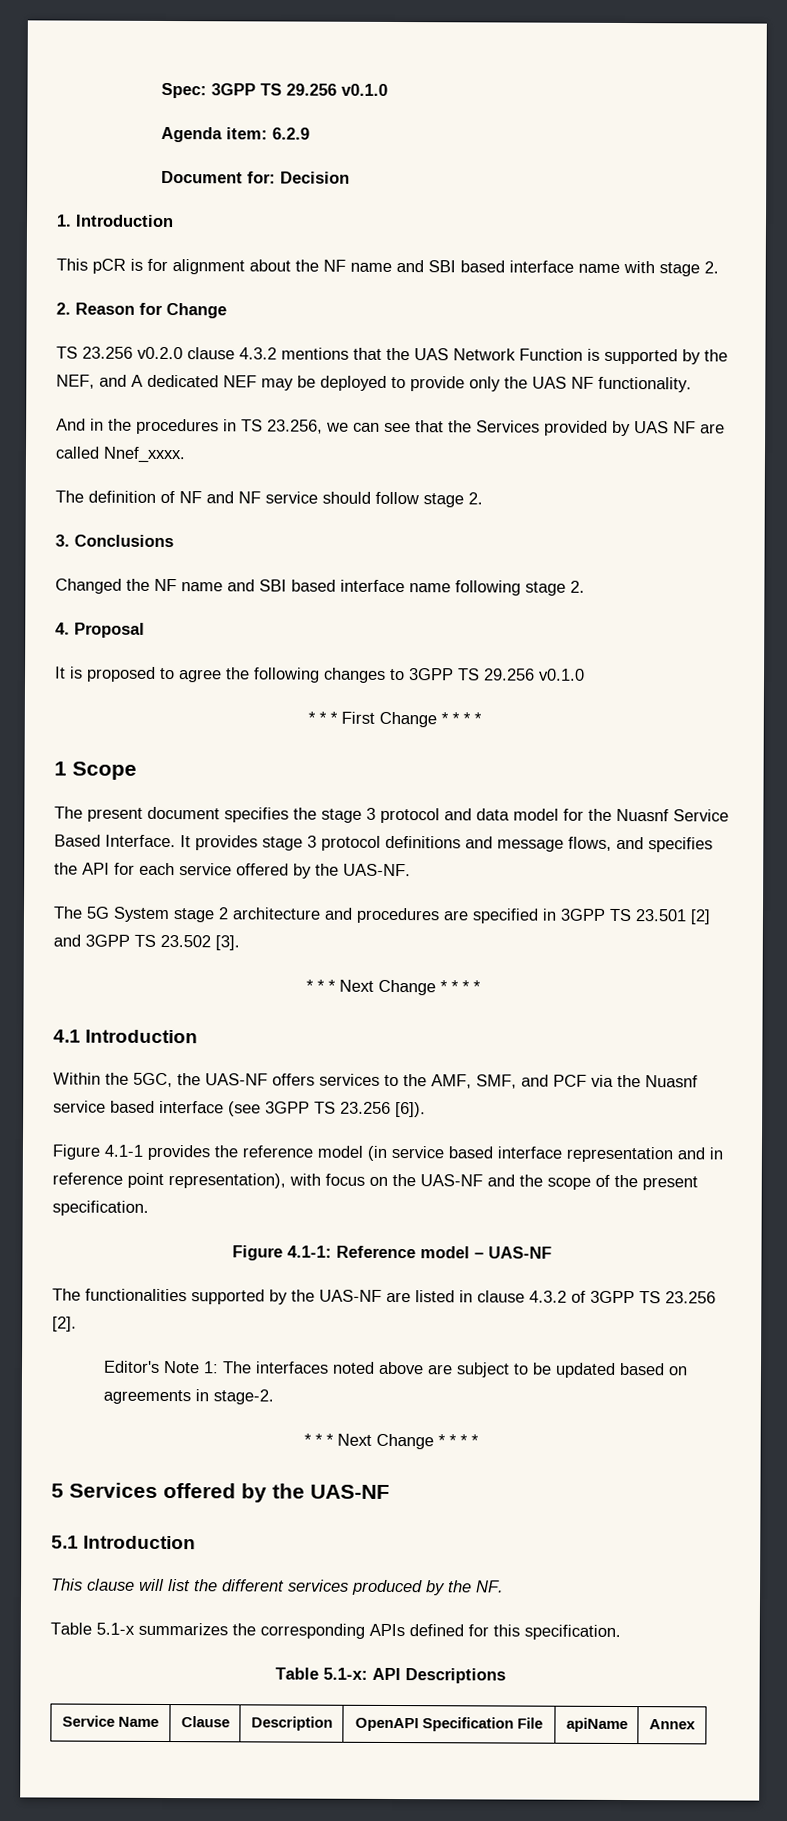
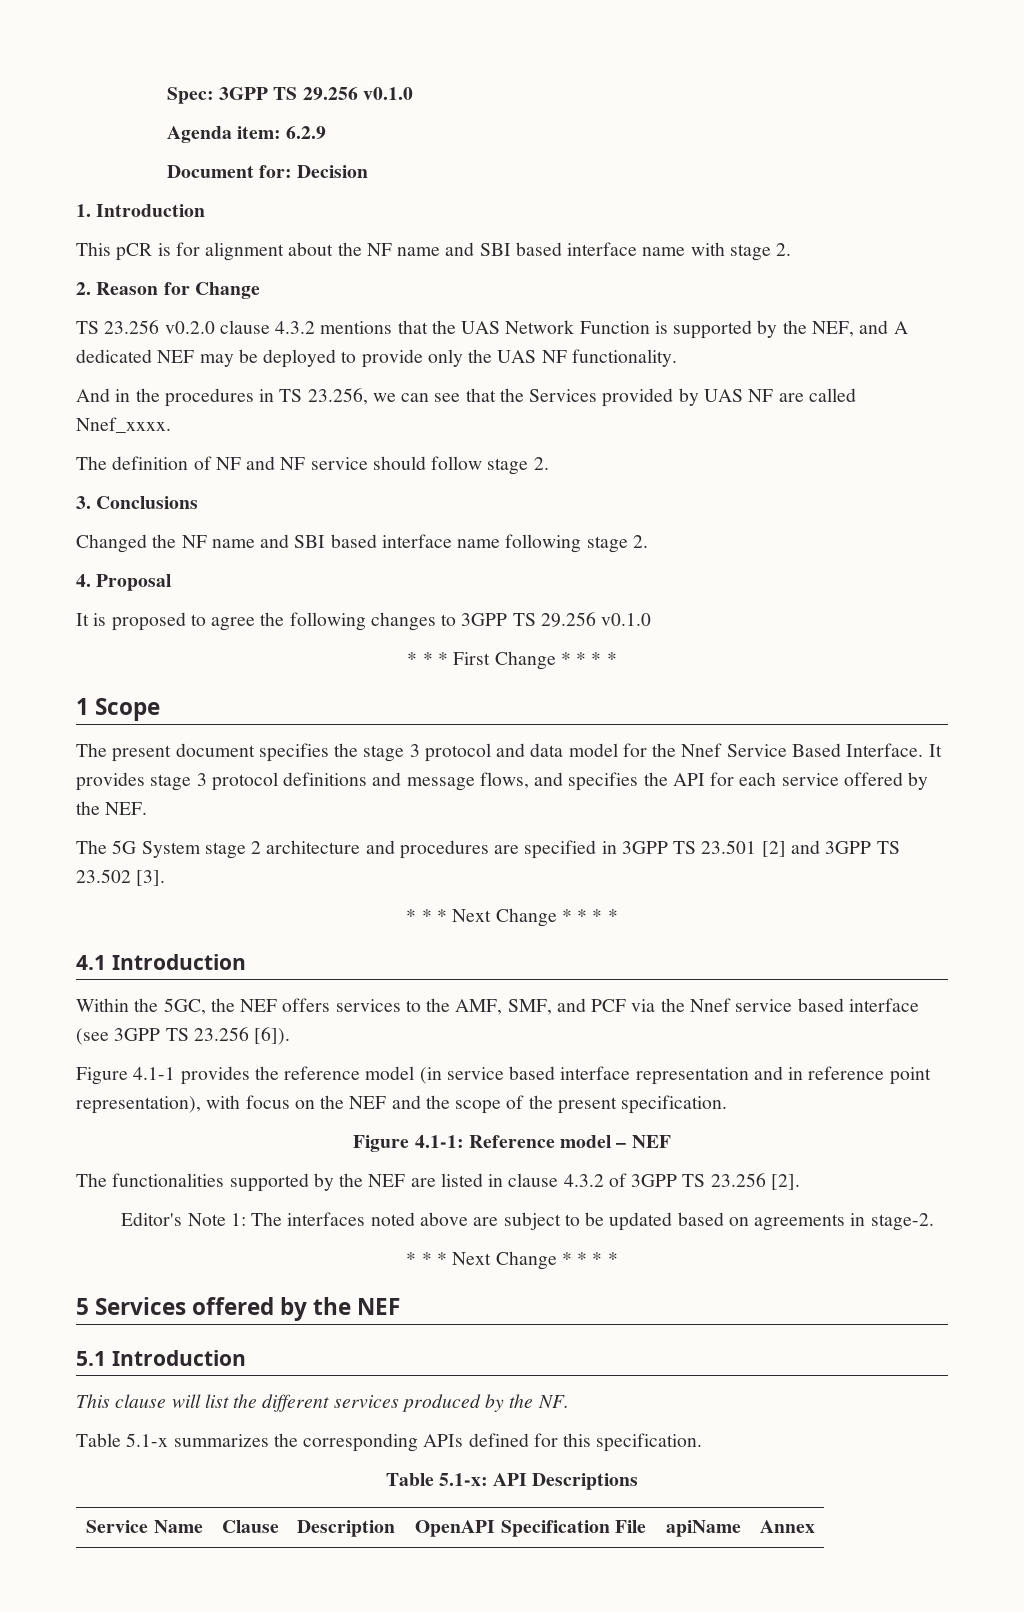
[616,808,669,822] Nuasnf -> [681,743,723,757] Nnef
[343,863,411,877] UAS-NF. -> [105,802,148,815] NEF.
[205,1073,268,1086] UAS-NF -> [240,999,278,1012] NEF
[645,1075,698,1088] Nuasnf -> [689,998,731,1012] Nnef
[420,1174,483,1187] UAS-NF -> [349,1096,387,1109] NEF
[488,1246,552,1259] UAS-NF -> [631,1135,671,1148] NEF
[319,1289,382,1302] UAS-NF -> [368,1174,406,1187] NEF
[310,1484,390,1499] UAS-NF -> [357,1298,401,1315] NEF

